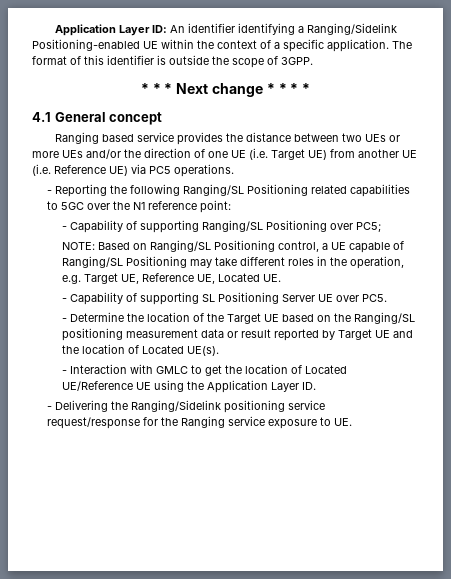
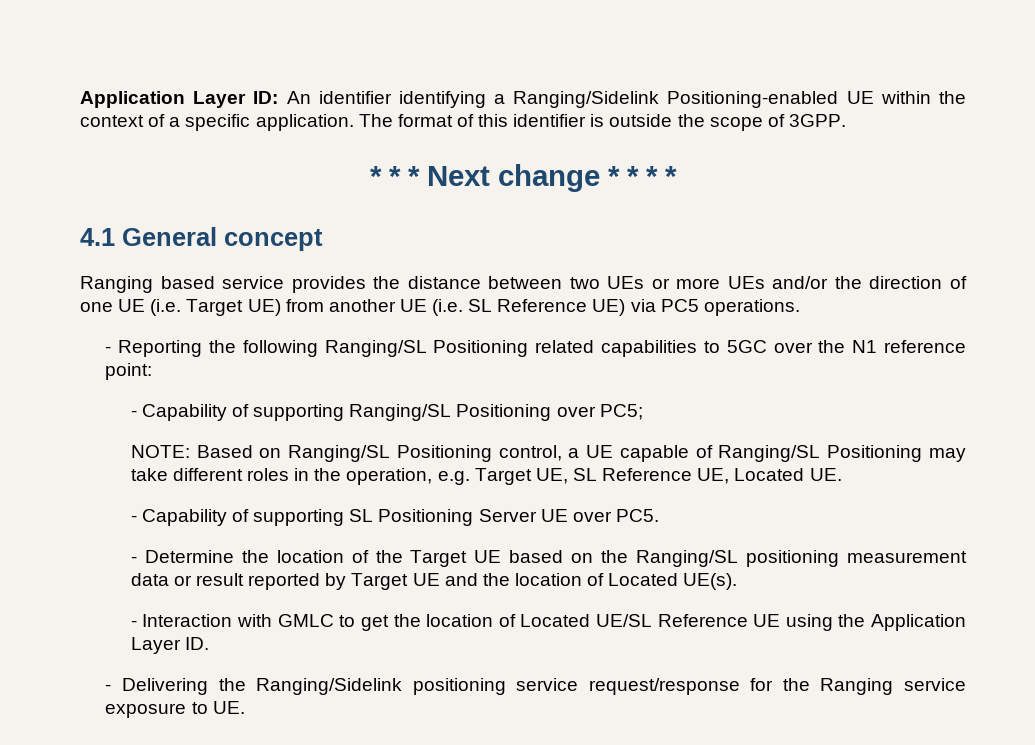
(51, 170) none -> [468,299,493,312] SL
(139, 279) none -> [572,468,597,481] SL
[61,381,133,391] UE/Reference -> [595,614,748,627] UE/SL Reference

